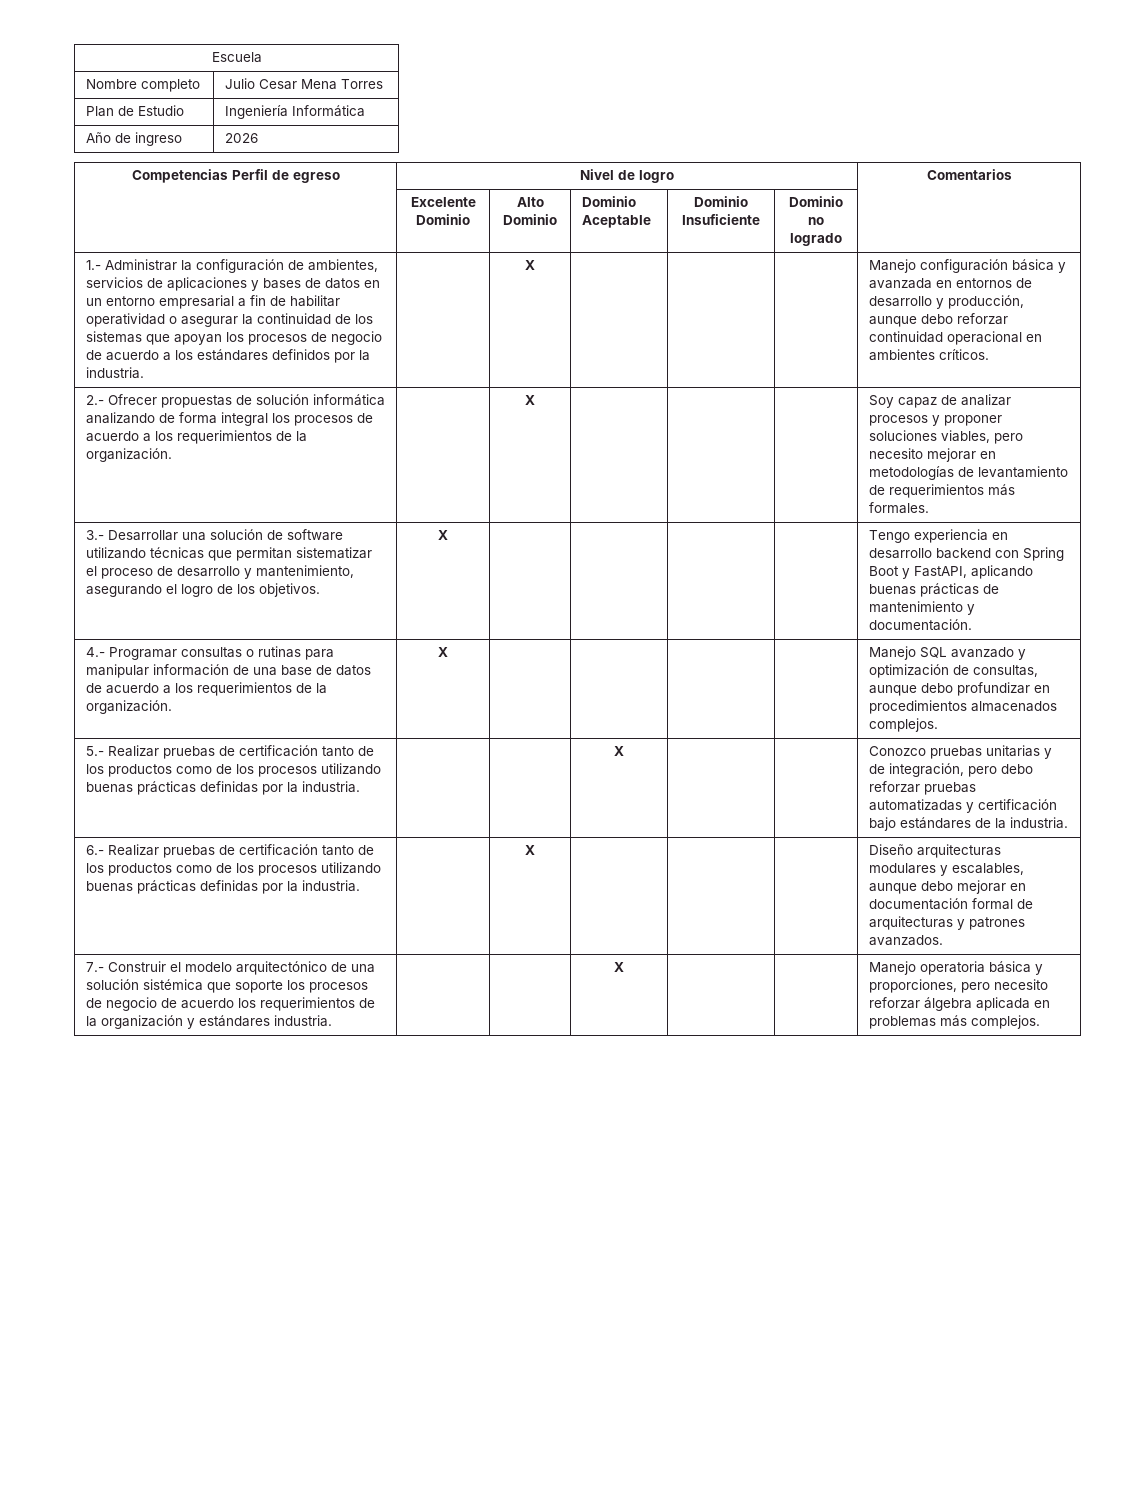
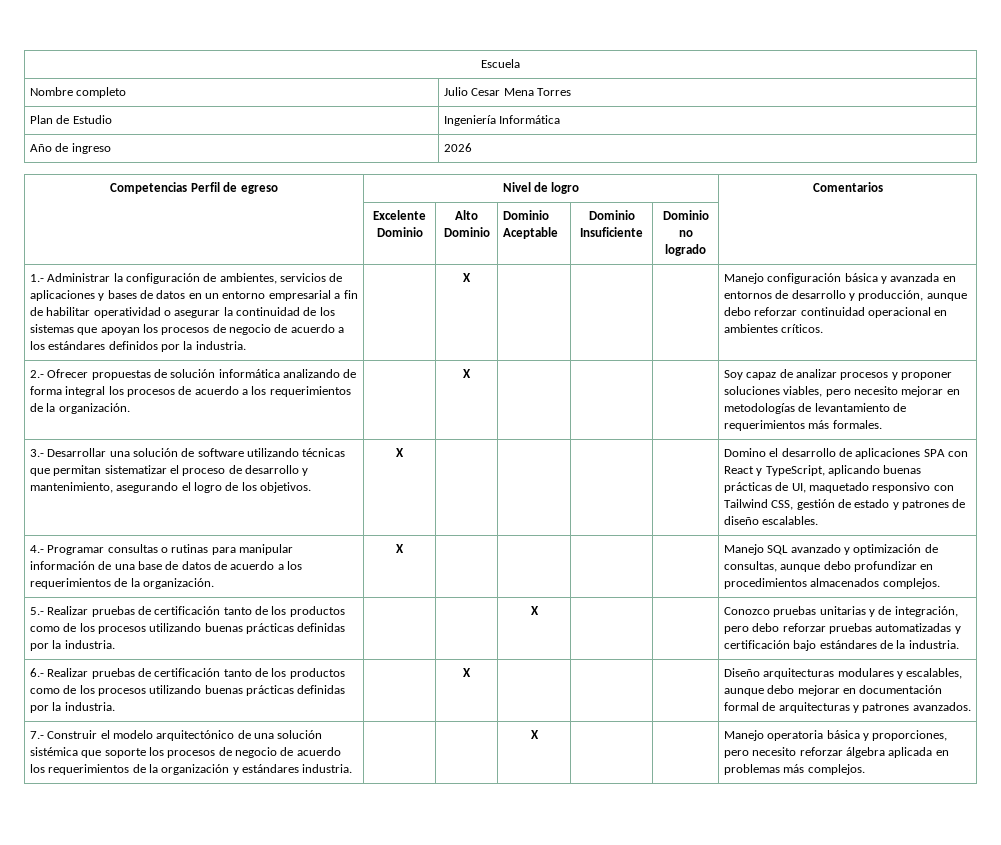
[868,529,1008,543] [868,547,1064,561] [868,565,1033,579] [868,583,999,597] [868,601,975,615] [868,619,972,631] Tengo experiencia en desarrollo backend con Spring Boot y FastAPI, aplicando buenas prácticas de mantenimiento y documentación. -> [723,448,969,459] [723,465,922,476] [723,482,954,493] [723,499,966,510] [723,516,819,525] Domino el desarrollo de aplicaciones SPA con React y TypeScript, aplicando buenas prácticas de UI, maquetado responsivo con Tailwind CSS, gestión de estado y patrones de diseño escalables.

